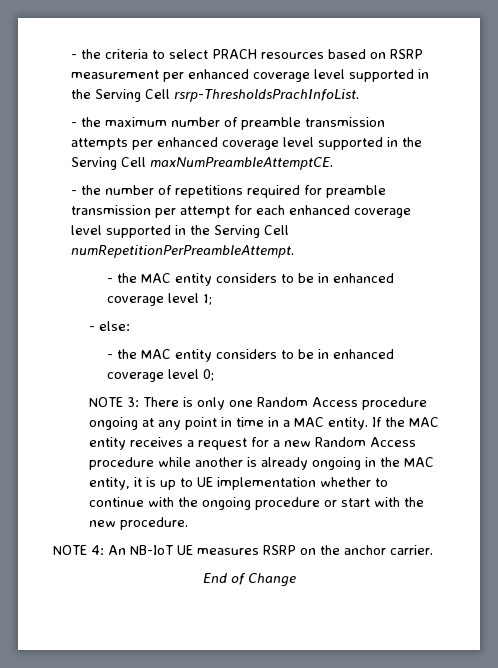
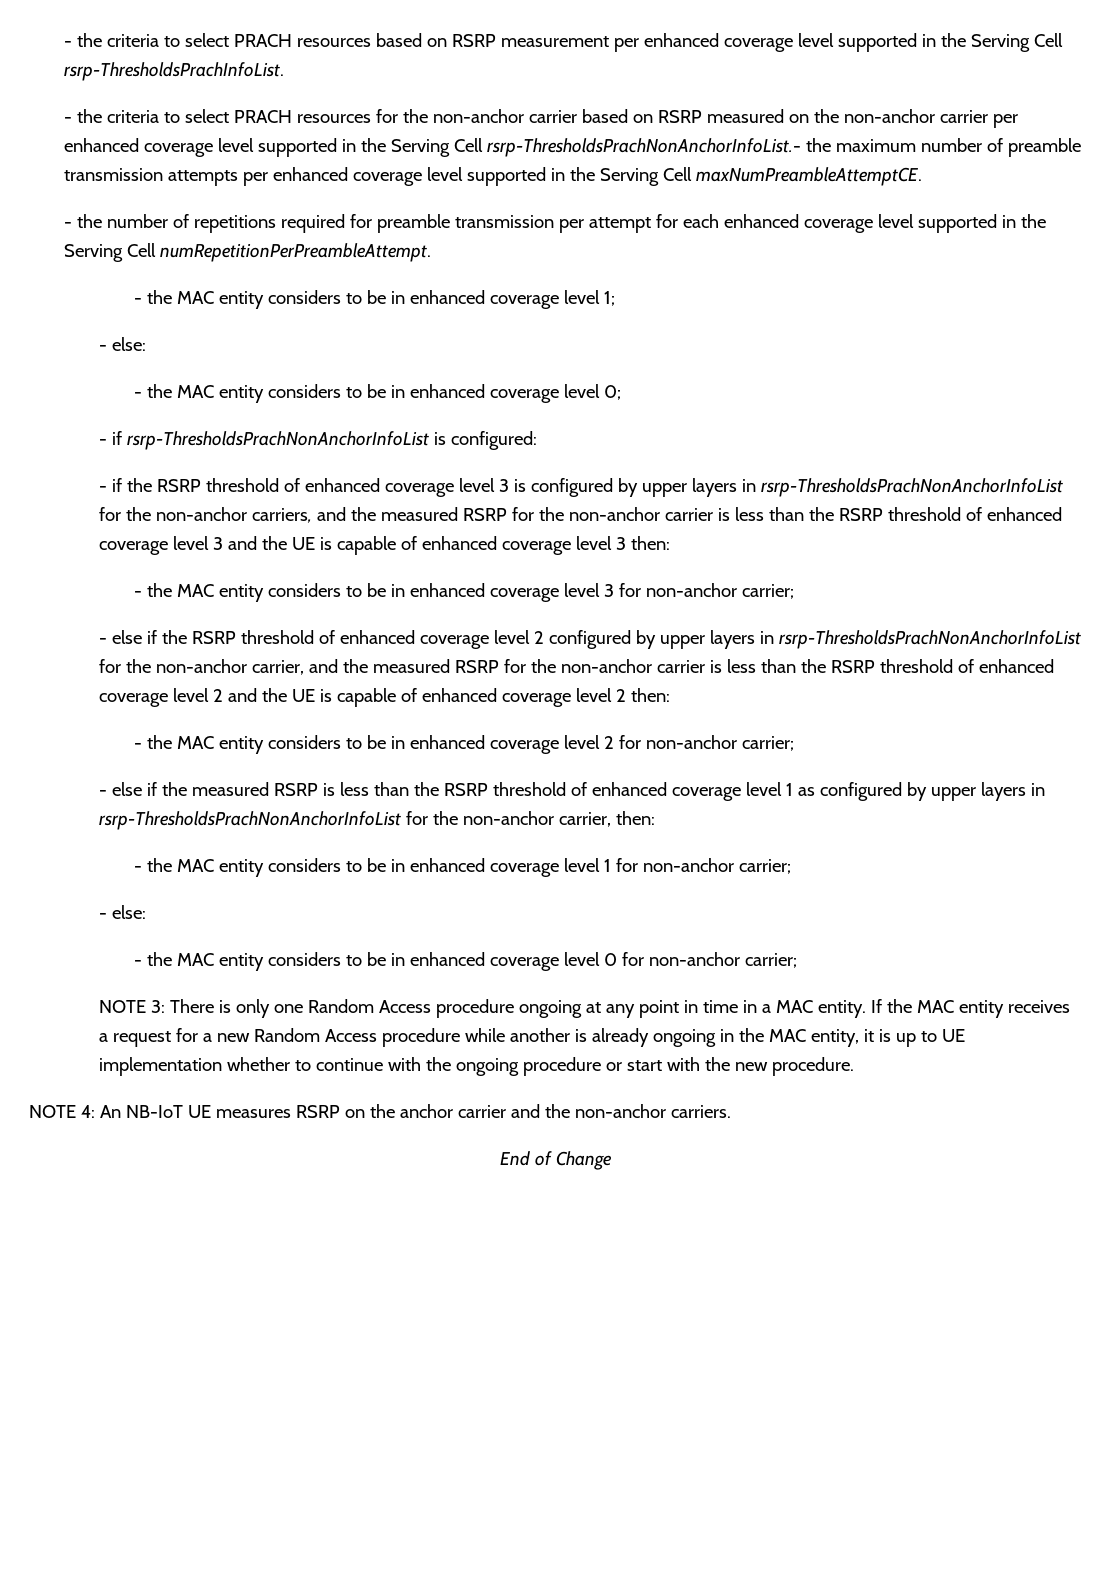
(102, 122) none -> [106,109,1018,128] [63,138,831,157] criteria to select PRACH resources for the non-anchor carrier based on RSRP measured on the non-anchor carrier per enhanced coverage level supported in the Serving Cell rsrp-ThresholdsPrachNonAnchorInfoList.- the
(215, 375) none -> [98,431,537,450] [98,478,1063,497] [98,507,1062,524] [98,536,670,555] [133,583,794,602] [98,630,1081,649] [98,659,1054,675] [98,688,670,707] [133,735,794,754] [98,782,1045,801] [98,811,655,830] [133,858,791,877] [98,905,146,919] [133,952,797,971] // - if rsrp-ThresholdsPrachNonAnchorInfoList is configured: // - if the RSRP threshold of enhanced coverage level 3 is configured by upper layers in rsrp-ThresholdsPrachNonAnchorInfoList for the non-anchor carriers, and the measured RSRP for the non-anchor carrier is less than the RSRP threshold of enhanced coverage level 3 and the UE is capable of enhanced coverage level 3 then: // - the MAC entity considers to be in enhanced coverage level 3 for non-anchor carrier; // - else if the RSRP threshold of enhanced coverage level 2 configured by upper layers in rsrp-ThresholdsPrachNonAnchorInfoList for the non-anchor carrier, and the measured RSRP for the non-anchor carrier is less than the RSRP threshold of enhanced coverage level 2 and the UE is capable of enhanced coverage level 2 then: // - the MAC entity considers to be in enhanced coverage level 2 for non-anchor carrier; // - else if the measured RSRP is less than the RSRP threshold of enhanced coverage level 1 as configured by upper layers in rsrp-ThresholdsPrachNonAnchorInfoList for the non-anchor carrier, then: // - the MAC entity considers to be in enhanced coverage level 1 for non-anchor carrier; // - else: // - the MAC entity considers to be in enhanced coverage level 0 for non-anchor carrier;
[390,545,433,555] carrier. -> [457,1104,731,1118] carrier and the non-anchor carriers.

